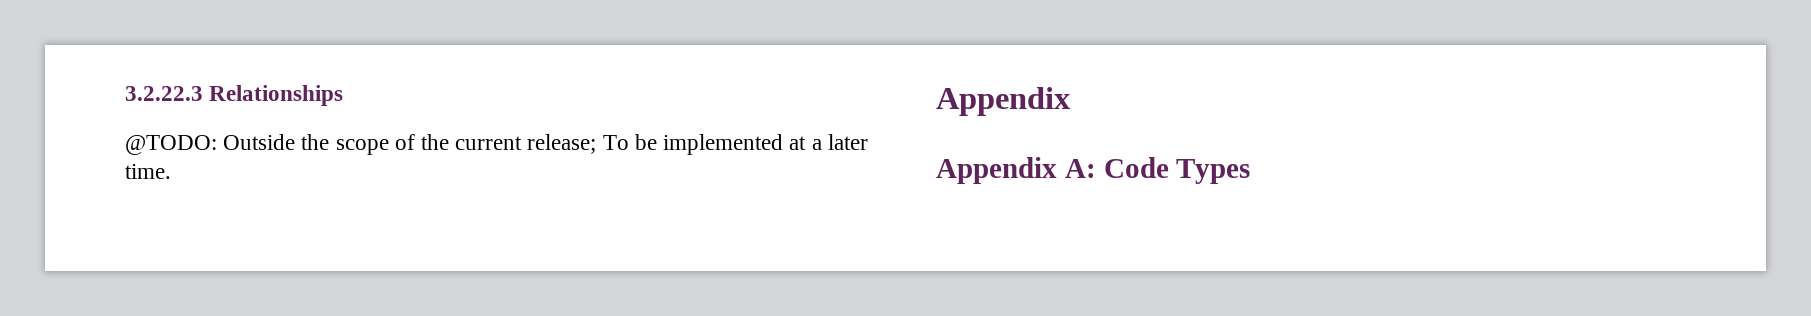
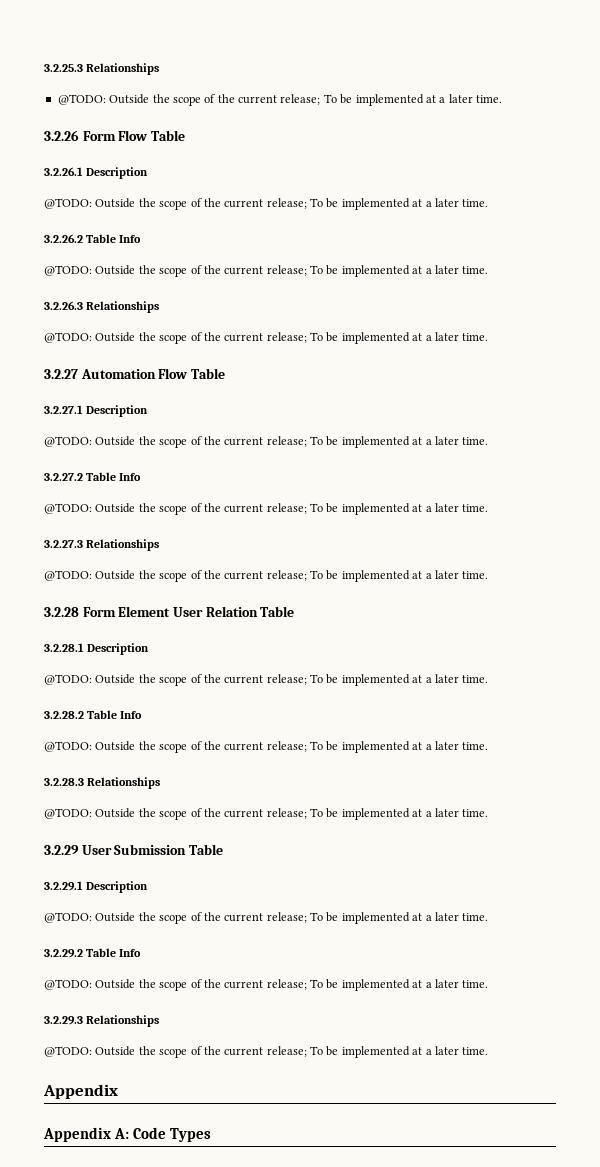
[125,86,203,101] 3.2.22.3 -> [44,63,160,75] [57,94,502,106] [44,130,185,141] [44,167,149,179] [44,198,489,210] [44,234,142,243] [44,265,489,277] [44,301,160,313] [44,332,489,344] [44,368,225,379] [44,405,149,417] [44,436,489,448] [44,472,142,481] [44,503,489,515] [44,539,160,551] [44,570,489,582] [44,606,295,617] [44,643,150,655] [44,674,489,686] [44,710,143,719] [44,741,489,753] [44,777,161,789] [44,808,489,820] [44,844,223,855] [44,881,149,893] [44,912,489,924] [44,948,142,958] [44,979,489,991] [44,1016,83,1025] 3.2.25.3 Relationships // @TODO: Outside the scope of the current release; To be implemented at a later time. // 3.2.26 Form Flow Table // 3.2.26.1 Description // @TODO: Outside the scope of the current release; To be implemented at a later time. // 3.2.26.2 Table Info // @TODO: Outside the scope of the current release; To be implemented at a later time. // 3.2.26.3 Relationships // @TODO: Outside the scope of the current release; To be implemented at a later time. // 3.2.27 Automation Flow Table // 3.2.27.1 Description // @TODO: Outside the scope of the current release; To be implemented at a later time. // 3.2.27.2 Table Info // @TODO: Outside the scope of the current release; To be implemented at a later time. // 3.2.27.3 Relationships // @TODO: Outside the scope of the current release; To be implemented at a later time. // 3.2.28 Form Element User Relation Table // 3.2.28.1 Description // @TODO: Outside the scope of the current release; To be implemented at a later time. // 3.2.28.2 Table Info // @TODO: Outside the scope of the current release; To be implemented at a later time. // 3.2.28.3 Relationships // @TODO: Outside the scope of the current release; To be implemented at a later time. // 3.2.29 User Submission Table // 3.2.29.1 Description // @TODO: Outside the scope of the current release; To be implemented at a later time. // 3.2.29.2 Table Info // @TODO: Outside the scope of the current release; To be implemented at a later time. // 3.2.29.3

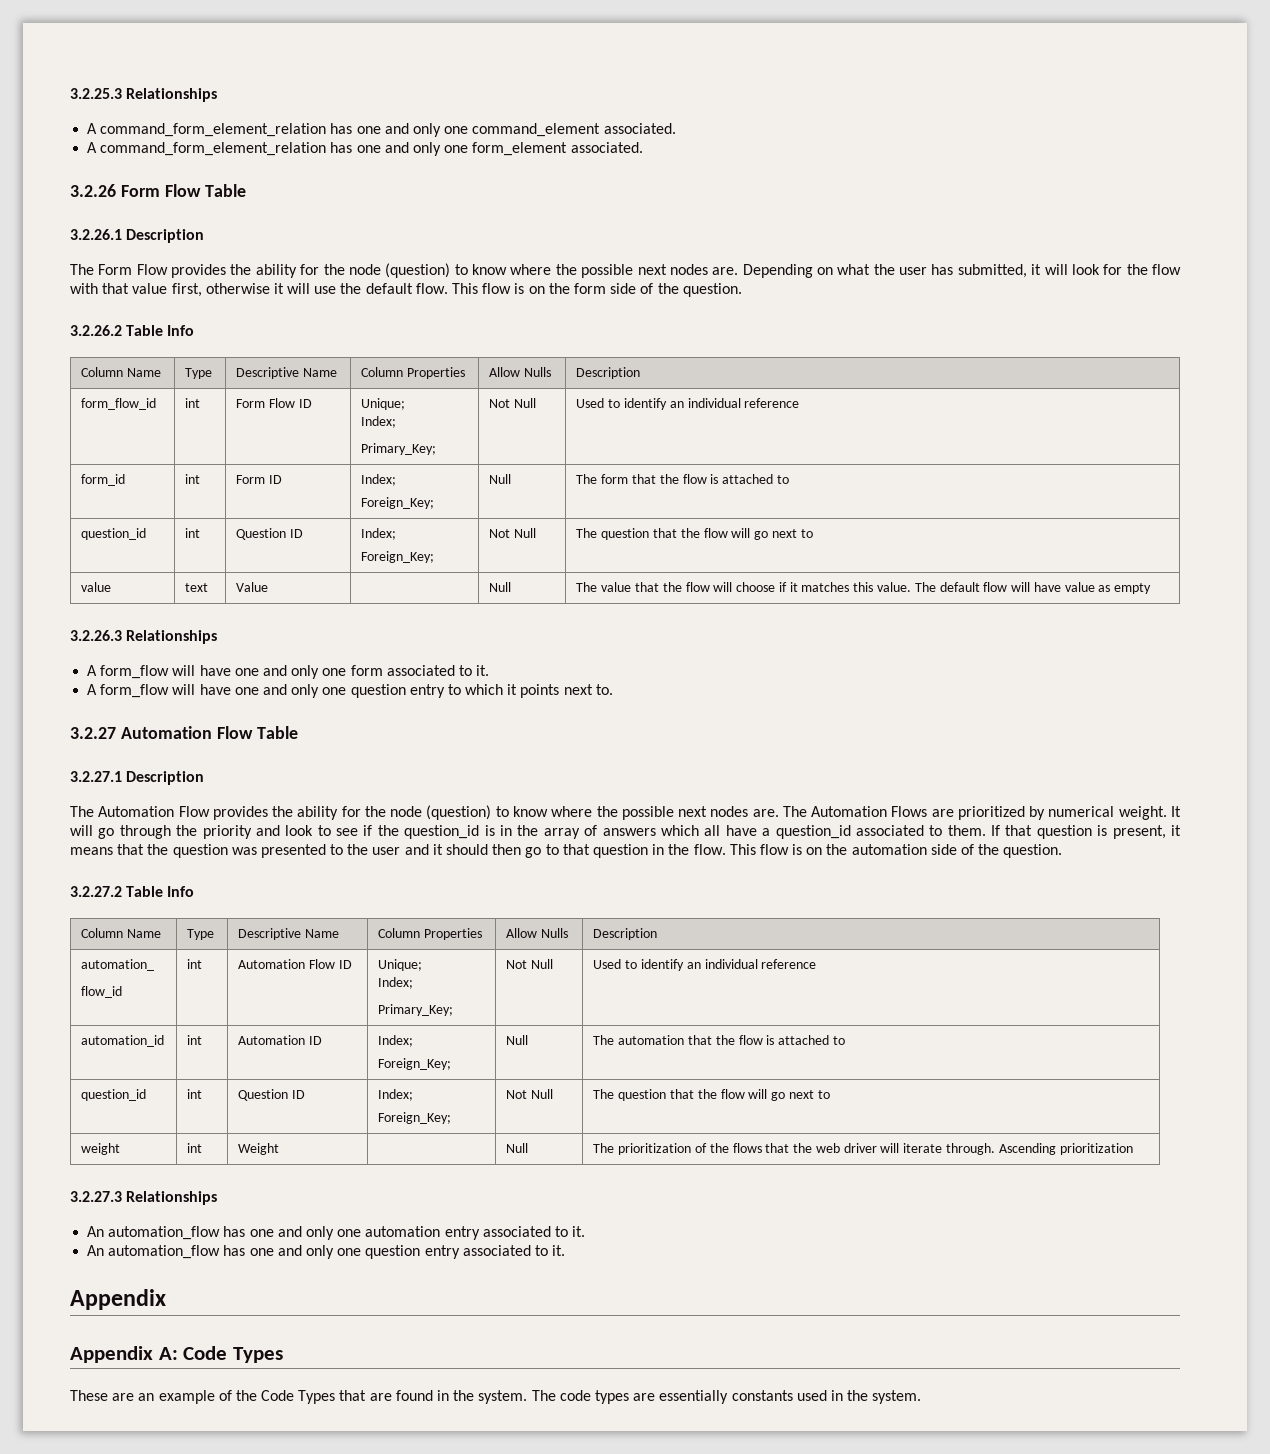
[57,94,502,106] @TODO: Outside the scope of the current release; To be implemented at a later time. -> [87,123,676,137] [87,142,643,156] A command_form_element_relation has one and only one command_element associated. // A command_form_element_relation has one and only one form_element associated.
[44,198,489,210] [44,234,142,243] [44,265,489,277] [44,301,160,313] [44,332,489,344] @TODO: Outside the scope of the current release; To be implemented at a later time. // 3.2.26.2 Table Info // @TODO: Outside the scope of the current release; To be implemented at a later time. // 3.2.26.3 Relationships // @TODO: Outside the scope of the current release; To be implemented at a later time. -> [70,263,1181,278] [70,283,742,297] [70,325,195,336] [81,367,162,377] [185,368,213,379] [236,367,338,379] [361,367,466,379] [489,367,552,377] [576,367,641,379] [81,398,157,410] [185,398,201,408] [236,398,312,408] [361,398,406,410] [361,416,397,428] [361,443,437,455] [489,398,537,408] [576,398,800,410] [81,474,126,486] [185,474,201,484] [236,475,283,484] [361,474,397,486] [361,497,435,509] [489,474,512,484] [576,474,789,484] [81,528,147,540] [185,528,201,538] [236,528,304,540] [361,528,397,540] [361,551,435,563] [489,528,537,538] [576,528,813,540] [81,582,112,592] [185,583,209,592] [236,582,269,592] [489,582,512,592] [576,582,1152,594] [70,630,218,644] [87,665,490,679] [87,684,613,698] The Form Flow provides the ability for the node (question) to know where the possible next nodes are. Depending on what the user has submitted, it will look for the flow with that value first, otherwise it will use the default flow. This flow is on the form side of the question. // 3.2.26.2 Table Info // Column Name | Type | Descriptive Name | Column Properties | Allow Nulls | Description // form_flow_id | int | Form Flow ID | Unique; // Index; // Primary_Key; | Not Null | Used to identify an individual reference // form_id | int | Form ID | Index; // Foreign_Key; | Null | The form that the flow is attached to // question_id | int | Question ID | Index; // Foreign_Key; | Not Null | The question that the flow will go next to // value | text | Value | | Null | The value that the flow will choose if it matches this value. The default flow will have value as empty // 3.2.26.3 Relationships // A form_flow will have one and only one form associated to it. // A form_flow will have one and only one question entry to which it points next to.
[44,436,489,448] [44,472,142,481] [44,503,489,515] [44,539,160,551] [44,570,489,582] [44,606,295,617] [44,643,150,655] [44,674,489,686] [44,710,143,719] [44,741,489,753] [44,777,161,789] [44,808,489,820] [44,844,223,855] [44,881,149,893] [44,912,489,924] [44,948,142,958] [44,979,489,991] [44,1015,160,1027] [44,1046,489,1058] @TODO: Outside the scope of the current release; To be implemented at a later time. // 3.2.27.2 Table Info // @TODO: Outside the scope of the current release; To be implemented at a later time. // 3.2.27.3 Relationships // @TODO: Outside the scope of the current release; To be implemented at a later time. // 3.2.28 Form Element User Relation Table // 3.2.28.1 Description // @TODO: Outside the scope of the current release; To be implemented at a later time. // 3.2.28.2 Table Info // @TODO: Outside the scope of the current release; To be implemented at a later time. // 3.2.28.3 Relationships // @TODO: Outside the scope of the current release; To be implemented at a later time. // 3.2.29 User Submission Table // 3.2.29.1 Description // @TODO: Outside the scope of the current release; To be implemented at a later time. // 3.2.29.2 Table Info // @TODO: Outside the scope of the current release; To be implemented at a later time. // 3.2.29.3 Relationships // @TODO: Outside the scope of the current release; To be implemented at a later time. -> [70,805,1181,820] [70,825,1181,839] [70,844,1063,858] [70,886,195,897] [81,928,162,938] [187,929,215,940] [238,928,340,940] [378,928,483,940] [506,928,569,938] [593,928,658,940] [81,959,155,971] [81,986,123,998] [187,959,203,969] [238,959,352,969] [378,959,423,971] [378,977,414,989] [378,1004,454,1016] [506,959,554,969] [593,959,817,971] [81,1035,165,1047] [187,1035,203,1045] [238,1035,323,1045] [378,1035,414,1047] [378,1058,452,1070] [506,1035,529,1045] [593,1035,845,1045] [81,1089,147,1101] [187,1089,203,1099] [238,1089,306,1101] [378,1089,414,1101] [378,1112,452,1124] [506,1089,554,1099] [593,1089,830,1101] [81,1143,121,1155] [187,1143,203,1153] [238,1143,280,1155] [506,1143,529,1153] [593,1143,1133,1155] [70,1191,218,1205] [87,1226,586,1240] [87,1245,566,1259] The Automation Flow provides the ability for the node (question) to know where the possible next nodes are. The Automation Flows are prioritized by numerical weight. It will go through the priority and look to see if the question_id is in the array of answers which all have a question_id associated to them. If that question is present, it means that the question was presented to the user and it should then go to that question in the flow. This flow is on the automation side of the question. // 3.2.27.2 Table Info // Column Name | Type | Descriptive Name | Column Properties | Allow Nulls | Description // automation_ // flow_id | int | Automation Flow ID | Unique; // Index; // Primary_Key; | Not Null | Used to identify an individual reference // automation_id | int | Automation ID | Index; // Foreign_Key; | Null | The automation that the flow is attached to // question_id | int | Question ID | Index; // Foreign_Key; | Not Null | The question that the flow will go next to // weight | int | Weight | | Null | The prioritization of the flows that the web driver will iterate through. Ascending prioritization // 3.2.27.3 Relationships // An automation_flow has one and only one automation entry associated to it. // An automation_flow has one and only one question entry associated to it.
(212, 1135) none -> [70,1390,922,1404] // These are an example of the Code Types that are found in the system. The code types are essentially constants used in the system.

